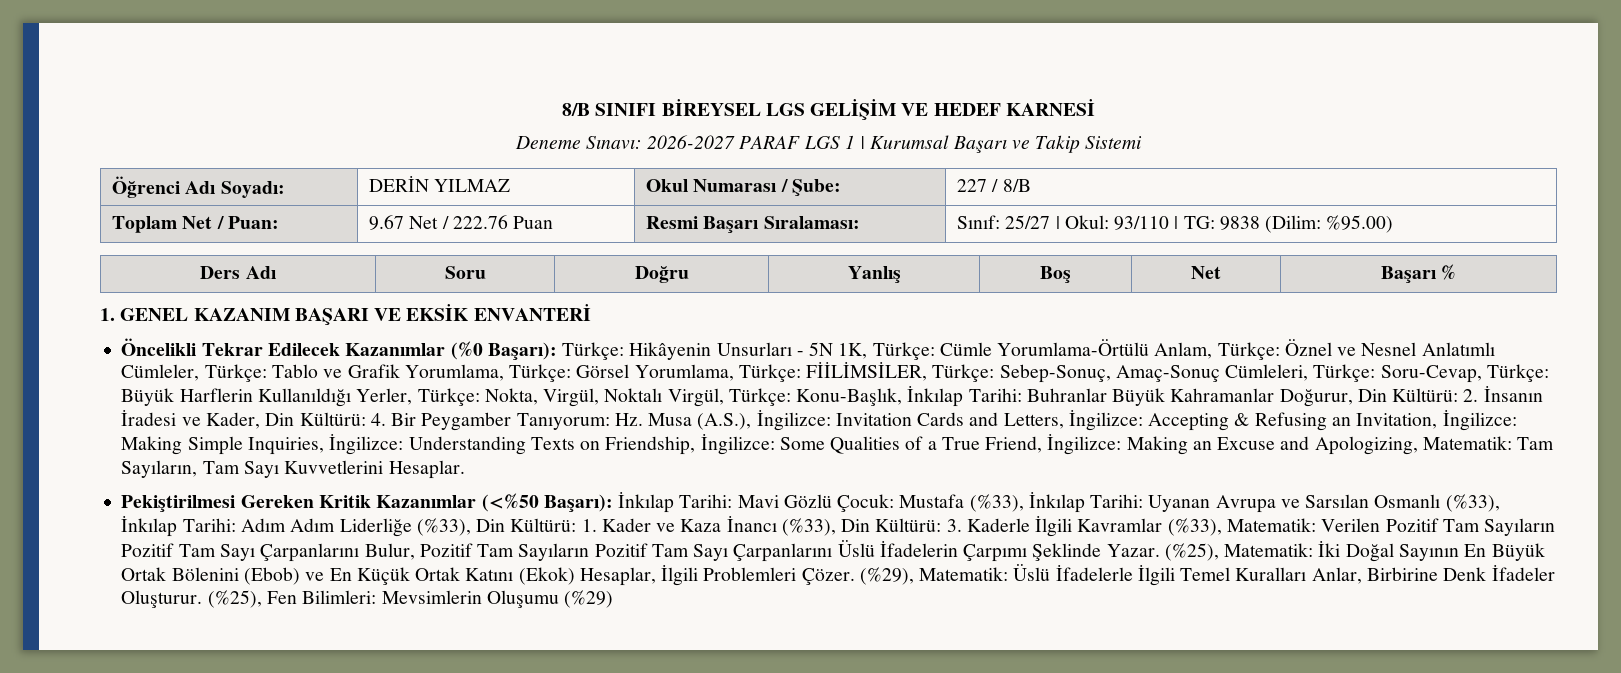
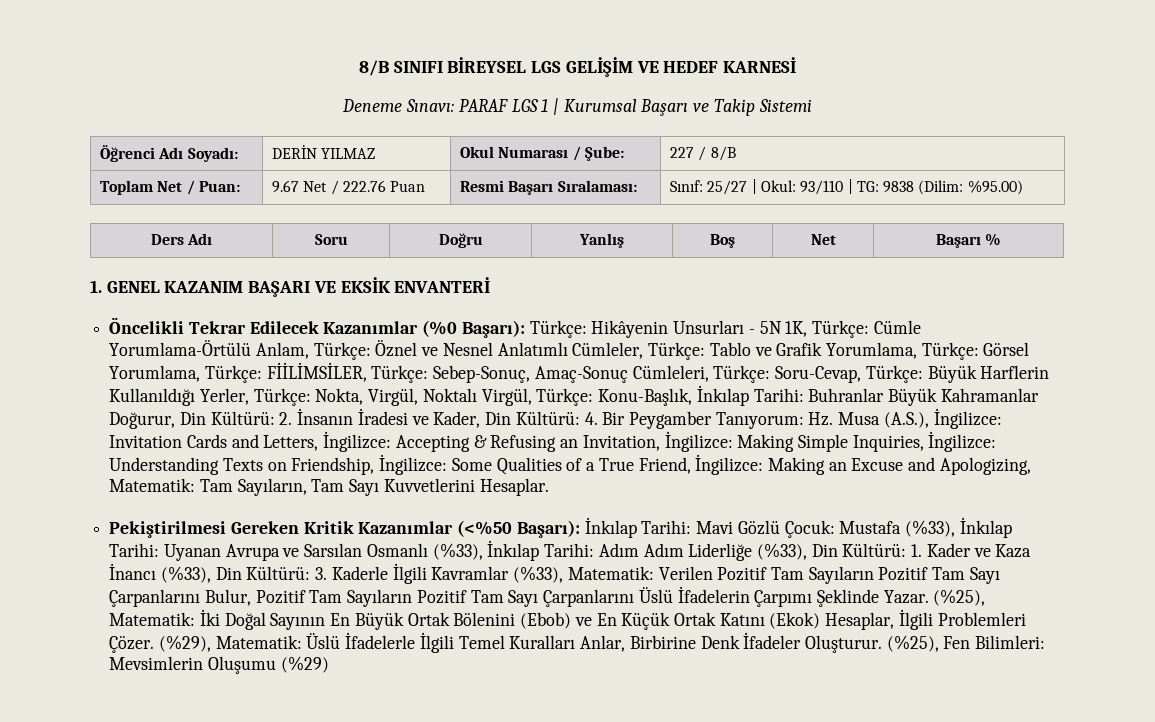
[647,135,736,149] 2026-2027 -> (455, 105) none

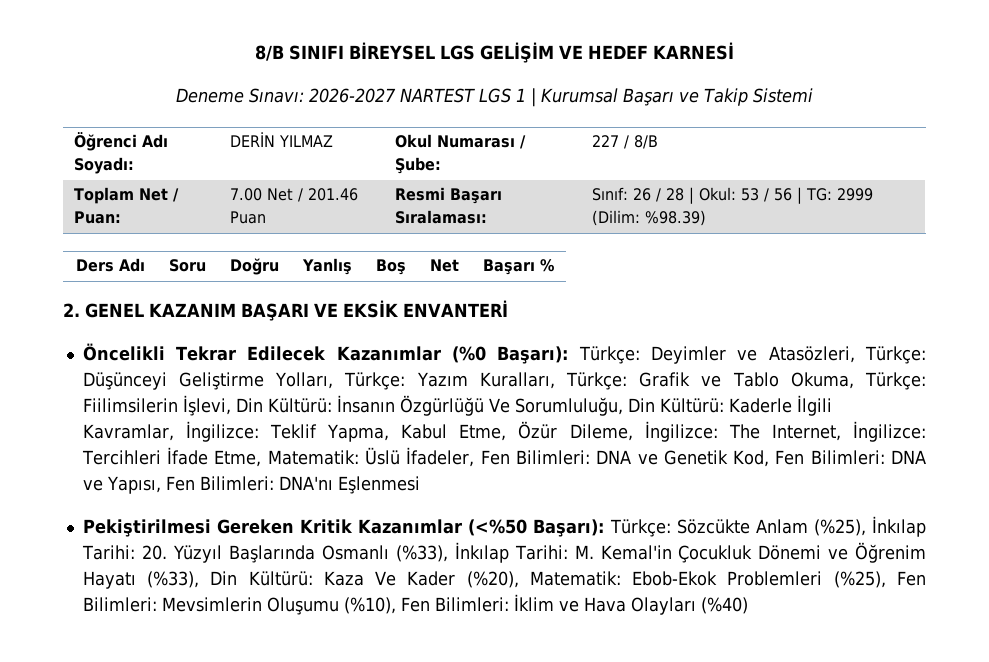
[458,99,508,112] PARAF -> [309,88,476,103] 2026-2027 NARTEST
[271,180,386,195] 9.67 Net / 222.76 -> [230,188,359,202] 7.00 Net / 201.46
[707,179,1023,195] 25/27 | Okul: 93/110 | TG: 9838 (Dilim: %95.00) -> [633,187,874,204] [592,210,707,226] 26 / 28 | Okul: 53 / 56 | TG: 2999 (Dilim: %98.39)
[90,280,102,293] 1. -> [63,303,80,317] 2.
[591,320,921,338] [109,340,1030,360] [109,362,1050,383] [109,385,1039,406] [109,408,1002,429] [109,431,997,452] [109,454,1031,475] [109,478,549,496] Hikâyenin Unsurları - 5N 1K, Türkçe: Cümle Yorumlama-Örtülü Anlam, Türkçe: Öznel ve Nesnel Anlatımlı Cümleler, Türkçe: Tablo ve Grafik Yorumlama, Türkçe: Görsel Yorumlama, Türkçe: FİİLİMSİLER, Türkçe: Sebep-Sonuç, Amaç-Sonuç Cümleleri, Türkçe: Soru-Cevap, Türkçe: Büyük Harflerin Kullanıldığı Yerler, Türkçe: Nokta, Virgül, Noktalı Virgül, Türkçe: Konu-Başlık, İnkılap Tarihi: Buhranlar Büyük Kahramanlar Doğurur, Din Kültürü: 2. İnsanın İradesi ve Kader, Din Kültürü: 4. Bir Peygamber Tanıyorum: Hz. Musa (A.S.), İngilizce: Invitation Cards and Letters, İngilizce: Accepting & Refusing an Invitation, İngilizce: Making Simple Inquiries, İngilizce: Understanding Texts on Friendship, İngilizce: Some Qualities of a True Friend, İngilizce: Making an Excuse and Apologizing, Matematik: Tam Sayıların, Tam Sayı Kuvvetlerini Hesaplar. -> [651,346,927,364] [82,372,927,390] [82,395,832,416] [82,421,926,442] [81,447,926,467] [82,476,420,494] Deyimler ve Atasözleri, Türkçe: Düşünceyi Geliştirme Yolları, Türkçe: Yazım Kuralları, Türkçe: Grafik ve Tablo Okuma, Türkçe: Fiilimsilerin İşlevi, Din Kültürü: İnsanın Özgürlüğü Ve Sorumluluğu, Din Kültürü: Kaderle İlgili Kavramlar, İngilizce: Teklif Yapma, Kabul Etme, Özür Dileme, İngilizce: The Internet, İngilizce: Tercihleri İfade Etme, Matematik: Üslü İfadeler, Fen Bilimleri: DNA ve Genetik Kod, Fen Bilimleri: DNA ve Yapısı, Fen Bilimleri: DNA'nı Eşlenmesi
[584,517,1012,538] [109,540,1032,561] [109,563,1000,584] [109,586,986,607] [109,609,1026,630] [109,632,882,653] İnkılap Tarihi: Mavi Gözlü Çocuk: Mustafa (%33), İnkılap Tarihi: Uyanan Avrupa ve Sarsılan Osmanlı (%33), İnkılap Tarihi: Adım Adım Liderliğe (%33), Din Kültürü: 1. Kader ve Kaza İnancı (%33), Din Kültürü: 3. Kaderle İlgili Kavramlar (%33), Matematik: Verilen Pozitif Tam Sayıların Pozitif Tam Sayı Çarpanlarını Bulur, Pozitif Tam Sayıların Pozitif Tam Sayı Çarpanlarını Üslü İfadelerin Çarpımı Şeklinde Yazar. (%25), Matematik: İki Doğal Sayının En Büyük Ortak Bölenini (Ebob) ve En Küçük Ortak Katını (Ekok) Hesaplar, İlgili Problemleri Çözer. (%29), Matematik: Üslü İfadelerle İlgili Temel Kuralları Anlar, Birbirine Denk İfadeler Oluşturur. -> [609,516,926,537] [81,542,926,563] [82,571,823,589] Türkçe: Sözcükte Anlam (%25), İnkılap Tarihi: 20. Yüzyıl Başlarında Osmanlı (%33), İnkılap Tarihi: M. Kemal'in Çocukluk Dönemi ve Öğrenim Hayatı (%33), Din Kültürü: Kaza Ve Kader (%20), Matematik: Ebob-Ekok Problemleri
[280,656,329,673] (%29) -> [343,594,748,615] (%10), Fen Bilimleri: İklim ve Hava Olayları (%40)

